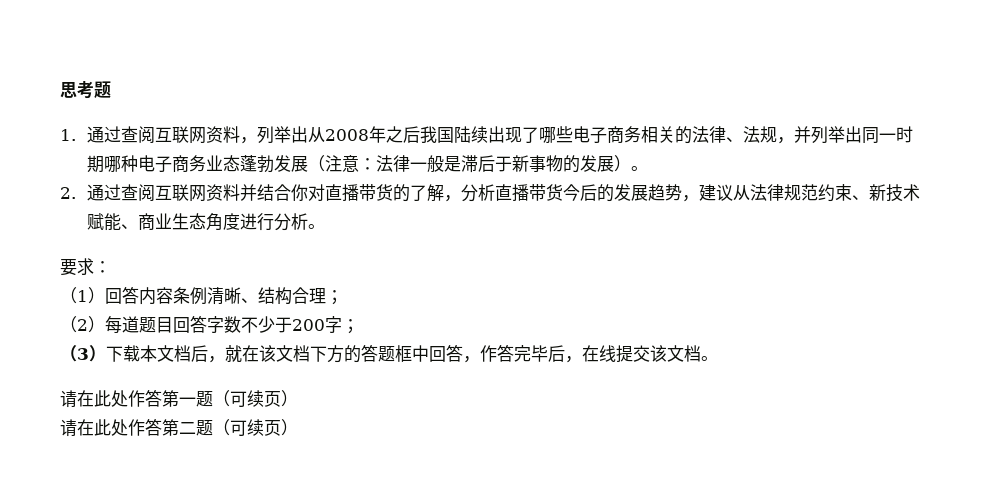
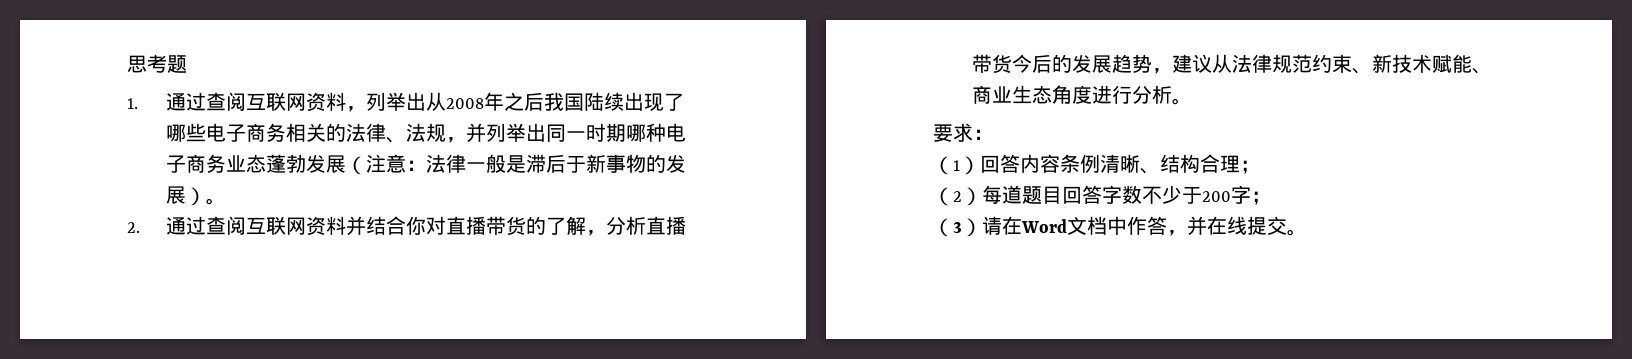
[106,344,582,363] 下载本文档后，就在该文档下方的答题框中回答，作答完毕后， -> [982,216,1207,236] 请在Word文档中作答，并
[650,345,718,362] [60,389,298,408] [60,418,298,437] 该文档。 // 请在此处作答第一题（可续页） // 请在此处作答第二题（可续页） -> [1287,229,1307,236] 。

